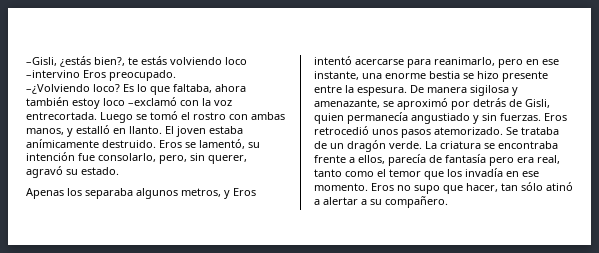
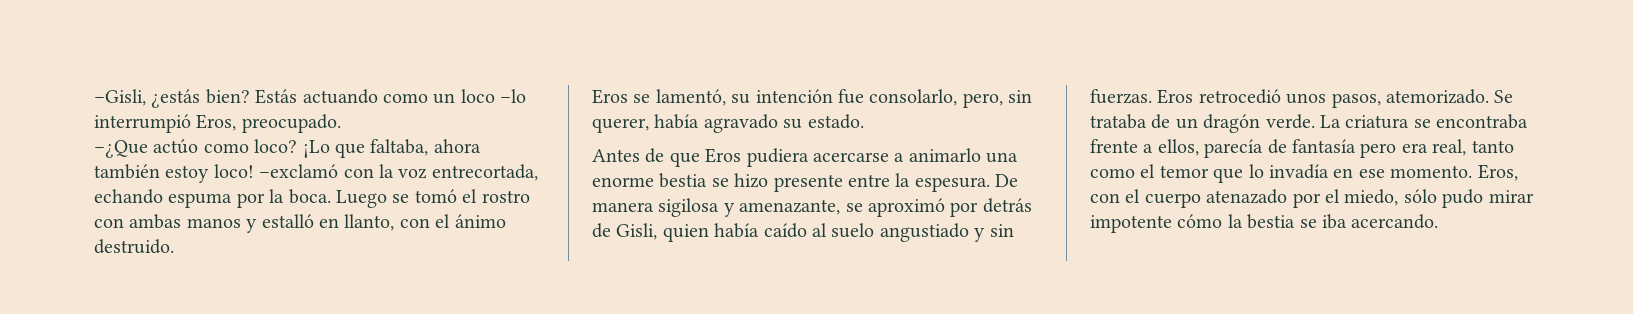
[94,56,247,66] [26,70,176,81] [26,84,147,94] bien?, te estás volviendo loco –intervino Eros preocupado. // –¿Volviendo loco? Es lo -> [205,89,527,104] [94,114,341,133] [94,139,330,158] bien? Estás actuando como un loco –lo interrumpió Eros, preocupado. // –¿Que actúo como loco? ¡Lo
[103,98,125,106] loco -> [213,164,254,178] loco!
[26,112,97,120] entrecortada. -> [431,164,538,181] [94,189,331,208] entrecortada, echando espuma por la boca.
[26,128,64,135] manos, -> [186,218,241,228] manos
[129,126,243,137] [26,139,99,148] llanto. El joven estaba anímicamente -> [344,214,506,231] llanto, con el ánimo
(156, 144) none -> (174, 246) //
[26,166,63,178] agravó -> [654,114,778,133] había agravado
[26,188,256,199] [314,56,559,68] [314,71,359,80] Apenas los separaba algunos metros, y Eros intentó acercarse para reanimarlo, pero en ese instante, -> [592,148,981,167] Antes de que Eros pudiera acercarse a animarlo
[347,112,408,124] permanecía -> [714,223,875,238] había caído al suelo
[401,129,431,138] pasos -> [1331,93,1381,108] pasos,
[447,169,462,177] los -> [1248,164,1264,178] lo
[371,182,573,194] [314,196,448,208] Eros no supo que hacer, tan sólo atinó a alertar a su compañero. -> [1477,164,1518,181] [1090,189,1534,208] [1090,214,1439,233] Eros, con el cuerpo atenazado por el miedo, sólo pudo mirar impotente cómo la bestia se iba acercando.

